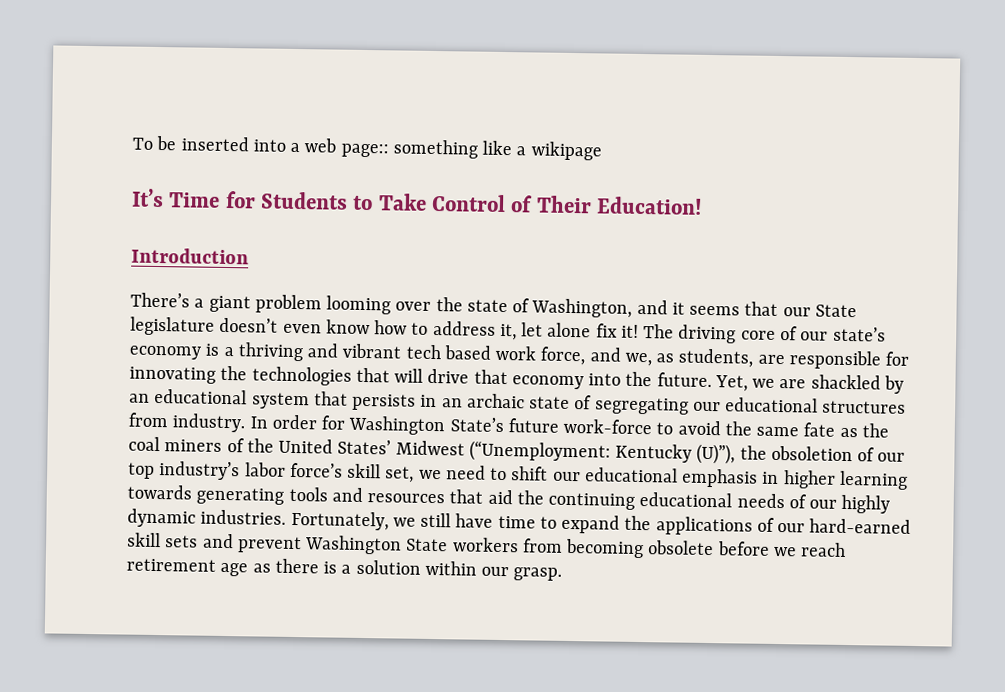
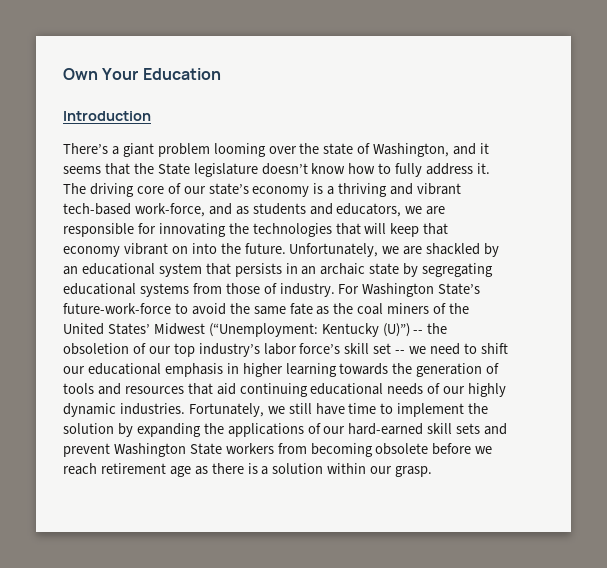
[132,135,602,161] [131,188,703,215] To be inserted into a web page:: something like a wikipage // It’s Time for Students to Take Control of Their Education! -> [63,68,221,80] Own Your Education
[782,307,811,317] our -> [133,163,154,174] the
[282,323,322,334] even -> (308, 169) none
[432,320,639,341] address it, let alone fix it! -> [395,163,491,177] fully address it.
[405,344,754,368] tech based work force, and we, as students, -> [63,203,423,217] tech-based work-force, and as students and educators, we
[427,368,470,384] drive -> [390,223,420,237] keep
(584, 382) none -> [123,243,188,255] vibrant on
[714,375,748,392] Yet, -> [289,243,379,257] Unfortunately,
[574,395,907,415] [128,412,653,436] of segregating our educational structures from industry. In order for Washington State’s future work-force -> [403,263,494,277] [63,283,481,297] [63,303,171,314] by segregating educational systems from those of industry. For Washington State’s future-work-force
[696,443,736,465] (U)”), -> [382,323,424,337] (U)”) --
[385,466,415,483] set, -> [373,343,406,354] set --
[196,487,285,505] generating -> [392,363,500,377] the generation of
[516,490,544,505] the -> (236, 389) none
[561,514,621,534] expand -> [397,403,489,417] [63,423,201,437] implement the solution by expanding

